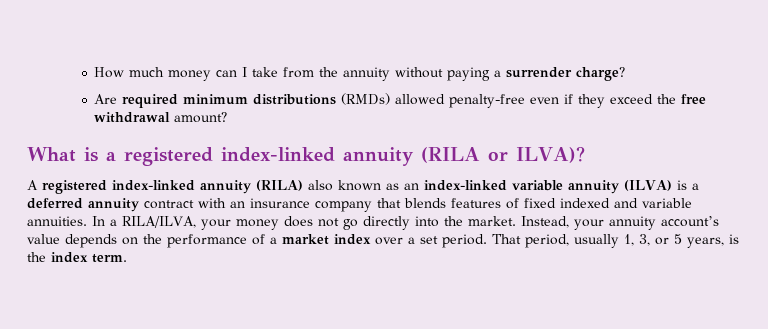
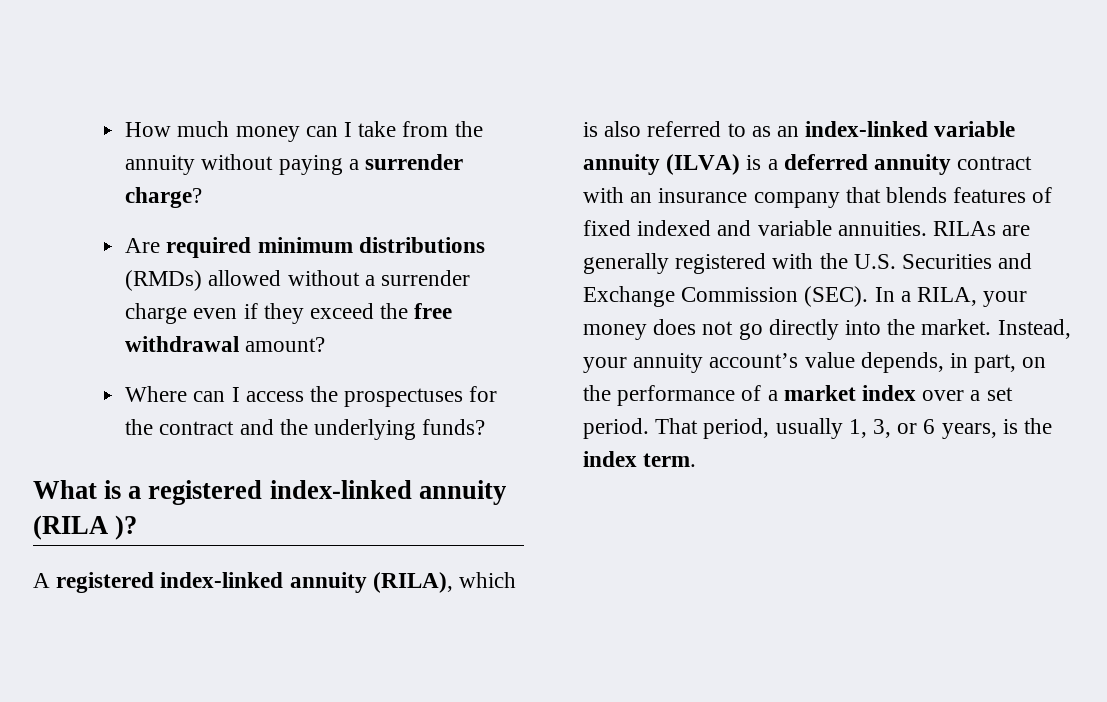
[449,94,526,108] penalty-free -> [287,270,470,286] [125,303,188,324] without a surrender charge
(228, 117) none -> [125,386,498,407] [125,419,486,440] // Where can I access the prospectuses for the contract and the underlying funds?
[488,146,585,163] or ILVA)? -> [115,515,138,540] )?
[256,180,381,191] (RILA) also known -> [372,572,517,593] [583,121,746,137] (RILA), which is also referred to
(87, 221) none -> [933,221,1031,236] [583,253,1033,274] [583,286,869,307] RILAs are generally registered with the U.S. Securities and Exchange Commission (SEC).
[122,216,196,228] RILA/ILVA, -> [917,287,978,306] RILA,
[65,234,117,248] depends -> [860,352,1017,373] depends, in part,
[674,234,682,244] 5 -> [923,419,936,434] 6

